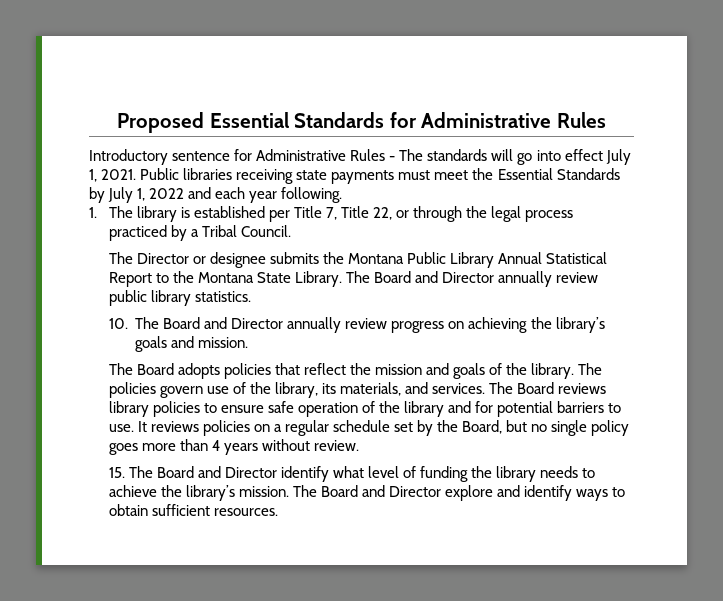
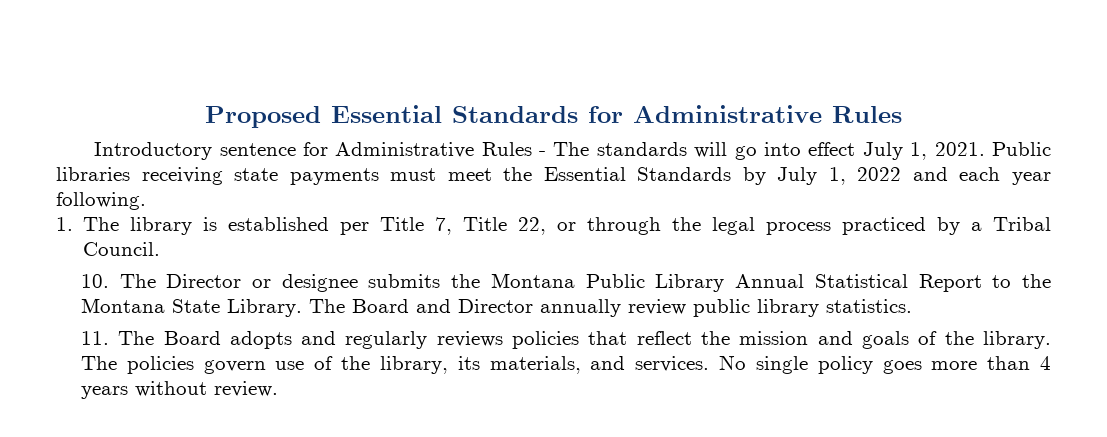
(291, 231) none -> [80,274,109,288] 10.
[108,317,605,333] [135,336,249,352] [108,363,220,379] 10. The Board and Director annually review progress on achieving the library’s goals and mission. // The Board adopts -> [80,331,503,349] 11. The Board adopts and regularly reviews
[489,382,607,394] [108,401,622,417] [108,420,548,436] The Board reviews library policies to ensure safe operation of the library and for potential barriers to use. It reviews policies on a regular schedule set by the Board, but no -> [719,355,747,370] No
[108,466,596,482] [108,485,626,501] [108,504,278,516] // 15. The Board and Director identify what level of funding the library needs to achieve the library’s mission. The Board and Director explore and identify ways to obtain sufficient resources. -> (278, 389) none

